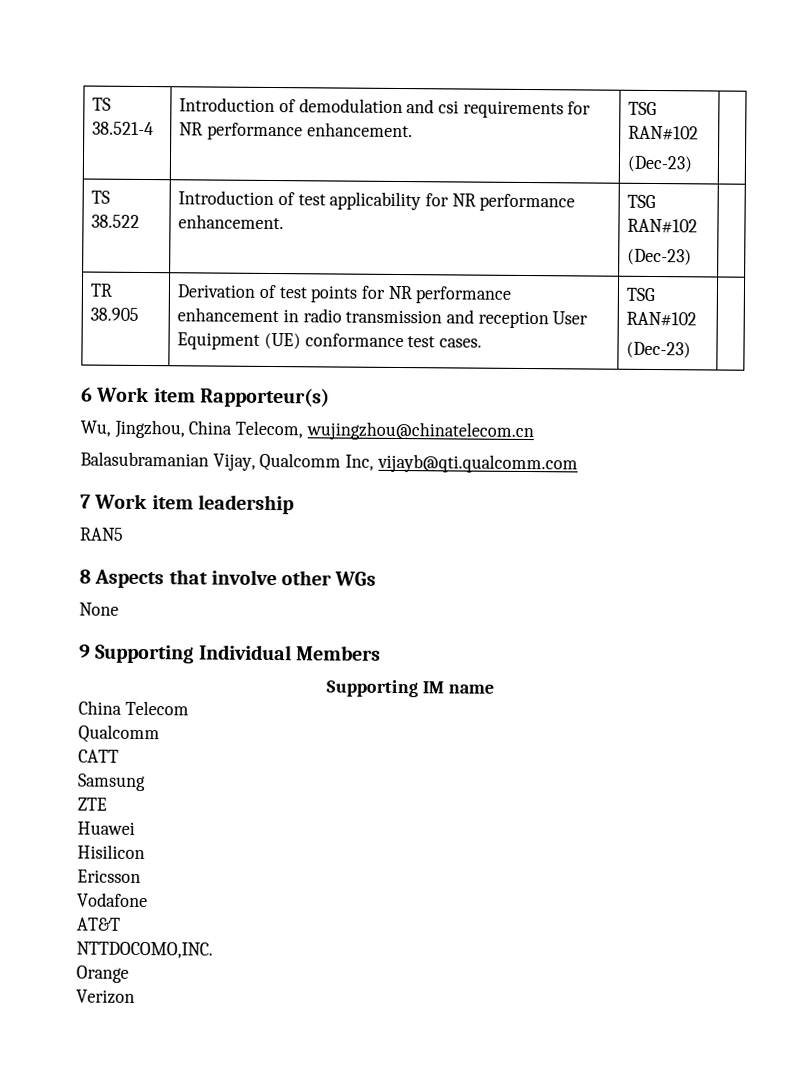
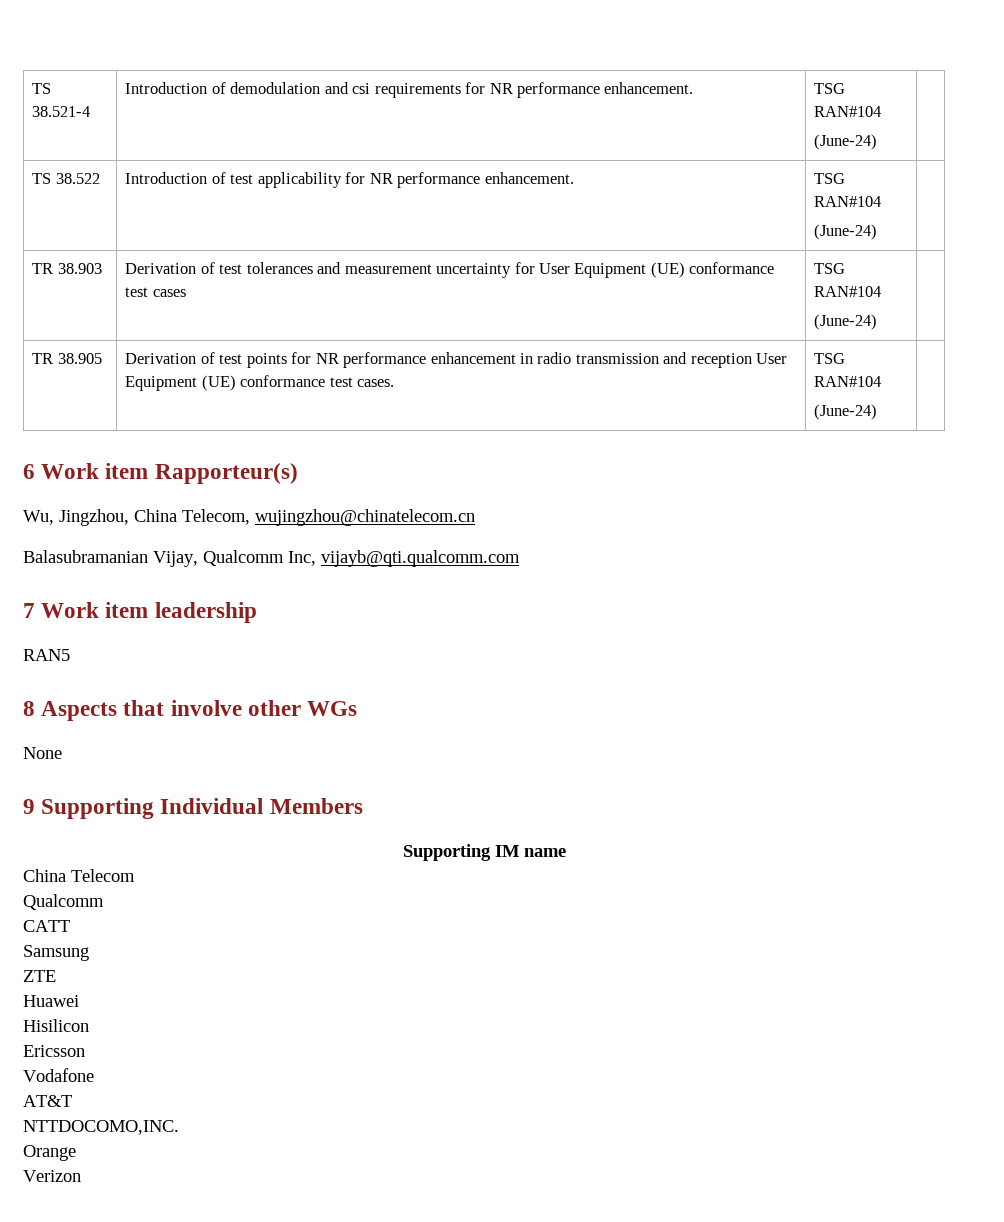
[628,125,700,141] [627,155,694,173] RAN#102 // (Dec-23) -> [814,106,882,117] [814,134,878,150] RAN#104 // (June-24)
[627,218,699,234] [627,248,693,266] RAN#102 // (Dec-23) -> [814,196,882,207] [814,224,878,240] [32,263,102,274] [125,262,775,278] [125,287,186,297] [814,263,846,274] [814,286,882,297] [814,314,878,330] RAN#104 // (June-24) | // TR 38.903 | Derivation of test tolerances and measurement uncertainty for User Equipment (UE) conformance test cases | TSG RAN#104 // (June-24)
[626,311,698,327] [626,341,692,359] RAN#102 // (Dec-23) -> [814,376,882,387] [814,404,878,420] RAN#104 // (June-24)

